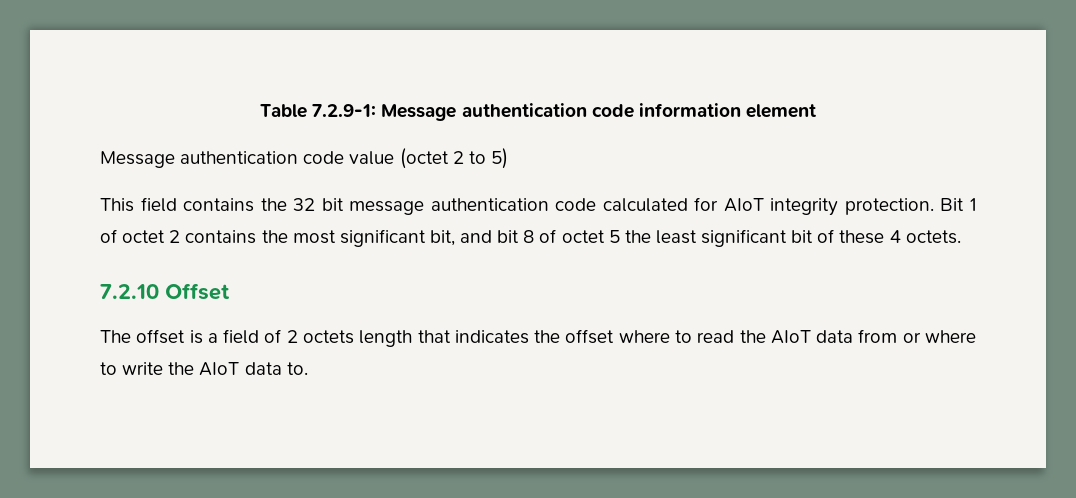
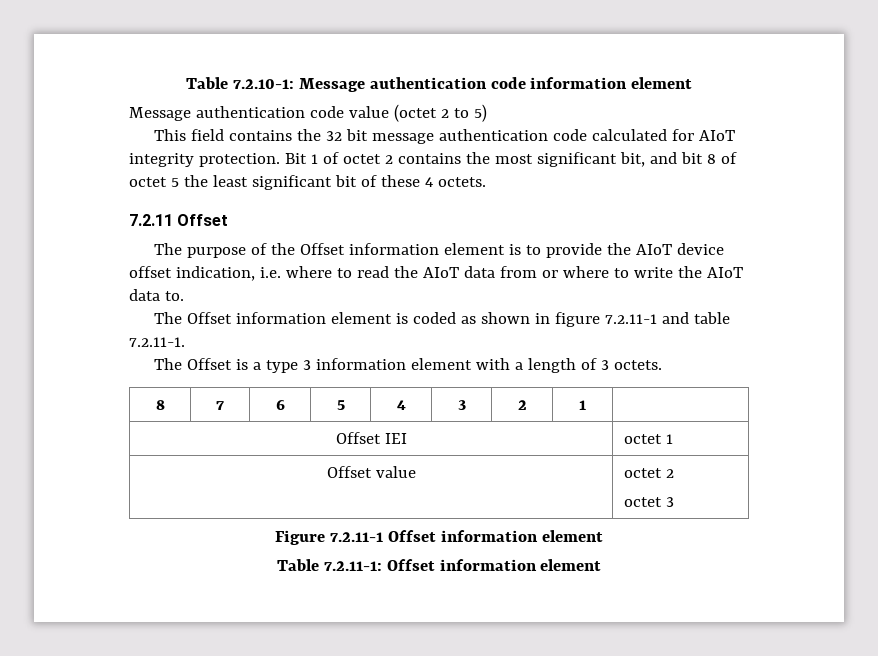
[260,104,377,118] Table 7.2.9-1: -> [185,77,294,89] Table 7.2.10-1:
[100,284,159,299] 7.2.10 -> [129,214,173,226] 7.2.11
[136,329,615,347] offset is a field of 2 octets length that indicates the offset -> [186,243,724,258] [129,266,281,281] purpose of the Offset information element is to provide the AIoT device offset indication, i.e.
(308, 368) none -> [153,312,730,327] [129,337,185,347] [153,358,662,373] [155,400,165,410] [216,401,224,410] [275,400,285,410] [336,400,345,410] [396,400,406,410] [457,400,466,410] [517,400,527,410] [579,400,586,410] [335,432,407,444] [624,434,674,444] [326,466,416,478] [624,468,675,478] [624,497,675,507] [275,530,603,545] [276,559,602,571] // The Offset information element is coded as shown in figure 7.2.11-1 and table 7.2.11-1. // The Offset is a type 3 information element with a length of 3 octets. // 8 | 7 | 6 | 5 | 4 | 3 | 2 | 1 | // Offset IEI | octet 1 // Offset value | octet 2 // octet 3 // Figure 7.2.11-1 Offset information element // Table 7.2.11-1: Offset information element

